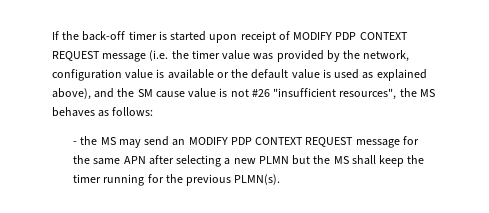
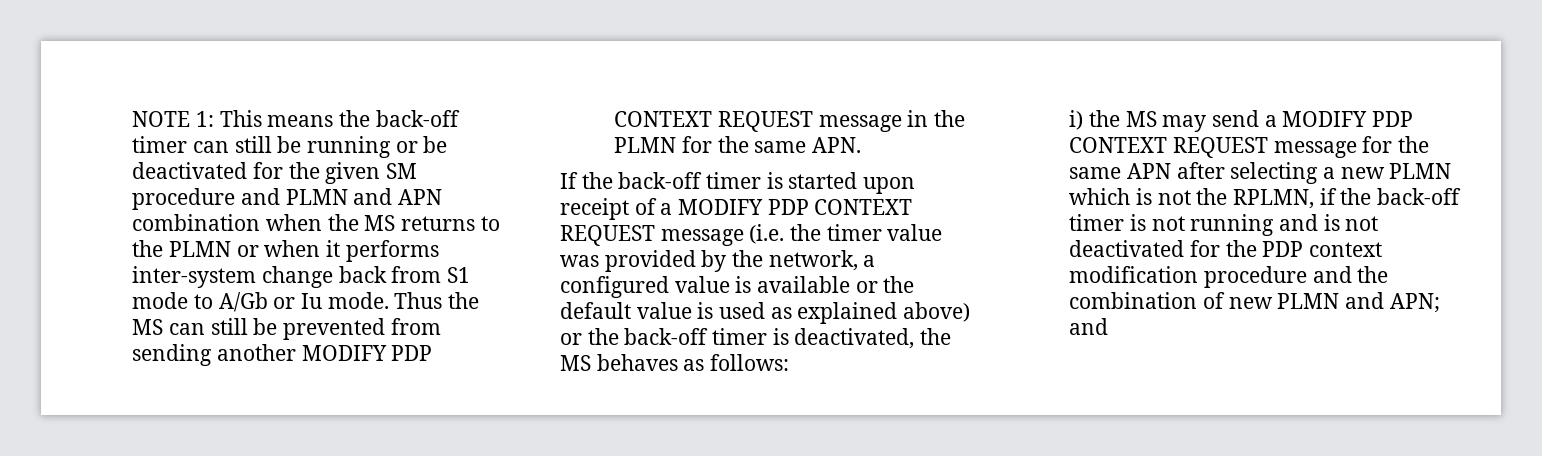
(52, 35) none -> [132,110,460,127] [132,136,448,158] [132,162,418,184] [132,188,443,210] [132,214,500,231] [132,240,439,262] [132,266,471,288] [132,292,480,312] [132,318,441,340] [132,344,433,366] [614,110,966,132] [614,136,862,153] NOTE 1: This means the back-off timer can still be running or be deactivated for the given SM procedure and PLMN and APN combination when the MS returns to the PLMN or when it performs inter-system change back from S1 mode to A/Gb or Iu mode. Thus the MS can still be prevented from sending another MODIFY PDP CONTEXT REQUEST message in the PLMN for the same APN. //
(290, 35) none -> [660,203,673,215] a
[52,69,122,81] configuration -> [863,255,876,267] [560,276,669,298] a configured
[52,88,397,100] above), and the SM cause value is not #26 "insufficient resources", -> [903,302,971,322] [560,328,915,349] above) or the back-off timer is deactivated,
[73,141,78,145] - -> [1069,110,1084,130] i)
[172,139,186,146] an -> [1264,115,1277,127] a
[292,155,425,167] [73,174,281,186] but the MS shall keep the timer running for the previous PLMN(s). -> [1069,188,1461,209] [1069,214,1379,236] [1069,240,1382,257] [1069,266,1389,288] [1069,292,1440,313] [1069,318,1109,335] which is not the RPLMN, if the back-off timer is not running and is not deactivated for the PDP context modification procedure and the combination of new PLMN and APN; and

